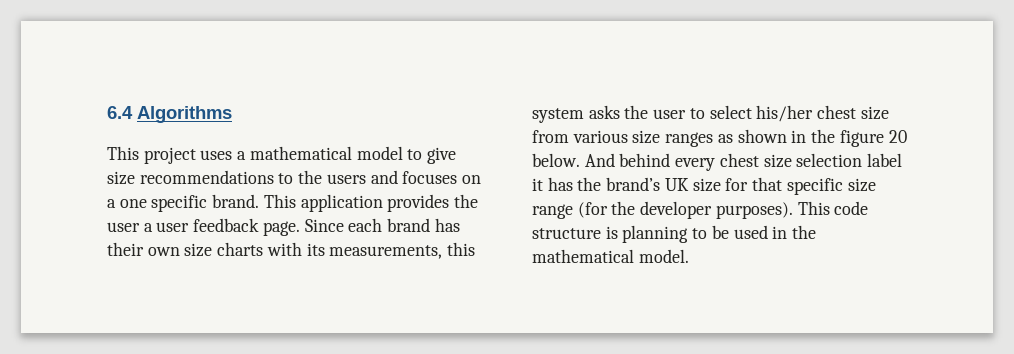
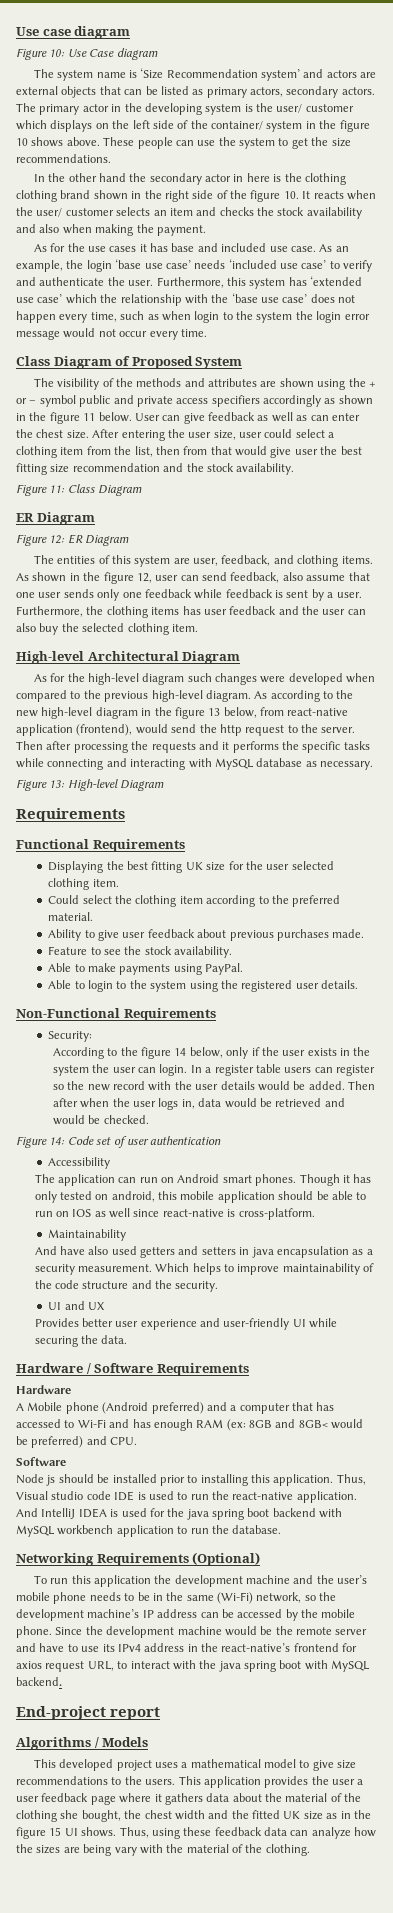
[107,106,133,119] 6.4 -> [16,26,131,39] [16,48,158,60] [33,68,377,81] [16,86,375,98] [16,103,354,115] [16,120,370,132] [16,137,351,149] [16,154,111,163] [33,173,346,185] [16,190,376,202] [16,207,362,219] [16,224,206,236] [33,243,349,252] [16,259,373,272] [16,276,362,289] [16,293,356,306] [16,311,370,323] [16,328,207,340] [16,356,243,369] [33,378,376,390] [16,395,373,407] [16,412,360,424] [16,429,335,441] [16,446,362,458] [16,463,295,475] [16,484,143,496] [16,512,95,525] [16,534,130,546] [33,555,373,567] [16,572,370,584] [16,589,362,601] [16,606,366,618] [16,623,198,635] [16,651,241,664] [33,673,376,685] [16,690,354,702] [16,707,349,719] [16,724,356,736] [16,741,370,753] [16,758,373,770] [16,779,165,791] [16,808,125,822] [16,839,185,852] [48,861,334,873] [48,878,119,890] [48,895,341,907] [48,912,94,921] [48,929,365,941] [48,946,233,958] [48,963,244,975] [48,980,358,992] [16,1008,216,1021] [48,1031,93,1042] [52,1047,371,1059] [52,1064,376,1076] [52,1081,376,1091] [52,1098,345,1110] [52,1115,149,1125] [16,1136,222,1148] [48,1157,111,1169] [34,1174,372,1186] [34,1191,367,1203] [34,1208,315,1220] [48,1229,127,1241] [34,1246,373,1258] [34,1263,375,1275] [34,1280,219,1292] [48,1301,105,1310] [34,1318,338,1330] [34,1335,128,1347] [16,1363,249,1376] [16,1385,71,1394] [16,1402,335,1414] [16,1419,364,1431] [16,1436,138,1448] [16,1457,66,1466] [16,1474,366,1486] [16,1491,357,1503] [16,1508,343,1520] [16,1525,282,1537] [16,1552,261,1566] [33,1575,368,1587] [16,1592,337,1604] [16,1609,356,1621] [16,1626,368,1638] [16,1643,358,1652] [16,1660,371,1672] [16,1677,62,1686] [16,1706,161,1720] Use case diagram // Figure 10: Use Case diagram // The system name is ‘Size Recommendation system’ and actors are external objects that can be listed as primary actors, secondary actors. The primary actor in the developing system is the user/ customer which displays on the left side of the container/ system in the figure 10 shows above. These people can use the system to get the size recommendations. // In the other hand the secondary actor in here is the clothing clothing brand shown in the right side of the figure 10. It reacts when the user/ customer selects an item and checks the stock availability and also when making the payment. // As for the use cases it has base and included use case. As an example, the login ‘base use case’ needs ‘included use case’ to verify and authenticate the user. Furthermore, this system has ‘extended use case’ which the relationship with the ‘base use case’ does not happen every time, such as when login to the system the login error message would not occur every time. // Class Diagram of Proposed System // The visibility of the methods and attributes are shown using the + or – symbol public and private access specifiers accordingly as shown in the figure 11 below. User can give feedback as well as can enter the chest size. After entering the user size, user could select a clothing item from the list, then from that would give user the best fitting size recommendation and the stock availability. // Figure 11: Class Diagram // ER Diagram // Figure 12: ER Diagram // The entities of this system are user, feedback, and clothing items. As shown in the figure 12, user can send feedback, also assume that one user sends only one feedback while feedback is sent by a user. Furthermore, the clothing items has user feedback and the user can also buy the selected clothing item. // High-level Architectural Diagram // As for the high-level diagram such changes were developed when compared to the previous high-level diagram. As according to the new high-level diagram in the figure 13 below, from react-native application (frontend), would send the http request to the server. Then after processing the requests and it performs the specific tasks while connecting and interacting with MySQL database as necessary. // Figure 13: High-level Diagram // Requirements // Functional Requirements // Displaying the best fitting UK size for the user selected clothing item. // Could select the clothing item according to the preferred material. // Ability to give user feedback about previous purchases made. // Feature to see the stock availability. // Able to make payments using PayPal. // Able to login to the system using the registered user details. // Non-Functional Requirements // Security: // According to the figure 14 below, only if the user exists in the system the user can login. In a register table users can register so the new record with the user details would be added. Then after when the user logs in, data would be retrieved and would be checked. // Figure 14: Code set of user authentication // Accessibility // The application can run on Android smart phones. Though it has only tested on android, this mobile application should be able to run on IOS as well since react-native is cross-platform. // Maintainability // And have also used getters and setters in java encapsulation as a security measurement. Which helps to improve maintainability of the code structure and the security. // UI and UX // Provides better user experience and user-friendly UI while securing the data. // Hardware / Software Requirements // Hardware // A Mobile phone (Android preferred) and a computer that has accessed to Wi-Fi and has enough RAM (ex: 8GB and 8GB< would be preferred) and CPU. // Software // Node js should be installed prior to installing this application. Thus, Visual studio code IDE is used to run the react-native application. And IntelliJ IDEA is used for the java spring boot backend with MySQL workbench application to run the database. // Networking Requirements (Optional) // To run this application the development machine and the user’s mobile phone needs to be in the same (Wi-Fi) network, so the development machine’s IP address can be accessed by the mobile phone. Since the development machine would be the remote server and have to use its IPv4 address in the react-native’s frontend for axios request URL, to interact with the java spring boot with MySQL backend. // End-project report //
[107,146,139,160] // This -> [94,1737,149,1748] [33,1759,114,1771] / Models // This developed
[326,170,482,184] [107,194,260,212] users and focuses on a one specific brand. -> [145,1779,176,1785] users.
[262,218,460,236] [107,242,476,259] [532,105,889,123] [532,129,907,147] [532,153,903,171] [532,177,876,195] [532,201,869,219] [532,225,817,243] [532,249,689,263] page. Since each brand has their own size charts with its measurements, this system asks the user to select his/her chest size from various size ranges as shown in the figure 20 below. And behind every chest size selection label it has the brand’s UK size for that specific size range (for the developer purposes). This code structure is planning to be used in the mathematical model. -> [90,1793,362,1805] [16,1810,371,1822] [16,1827,377,1839] [16,1844,310,1856] page where it gathers data about the material of the clothing she bought, the chest width and the fitted UK size as in the figure 15 UI shows. Thus, using these feedback data can analyze how the sizes are being vary with the material of the clothing.

